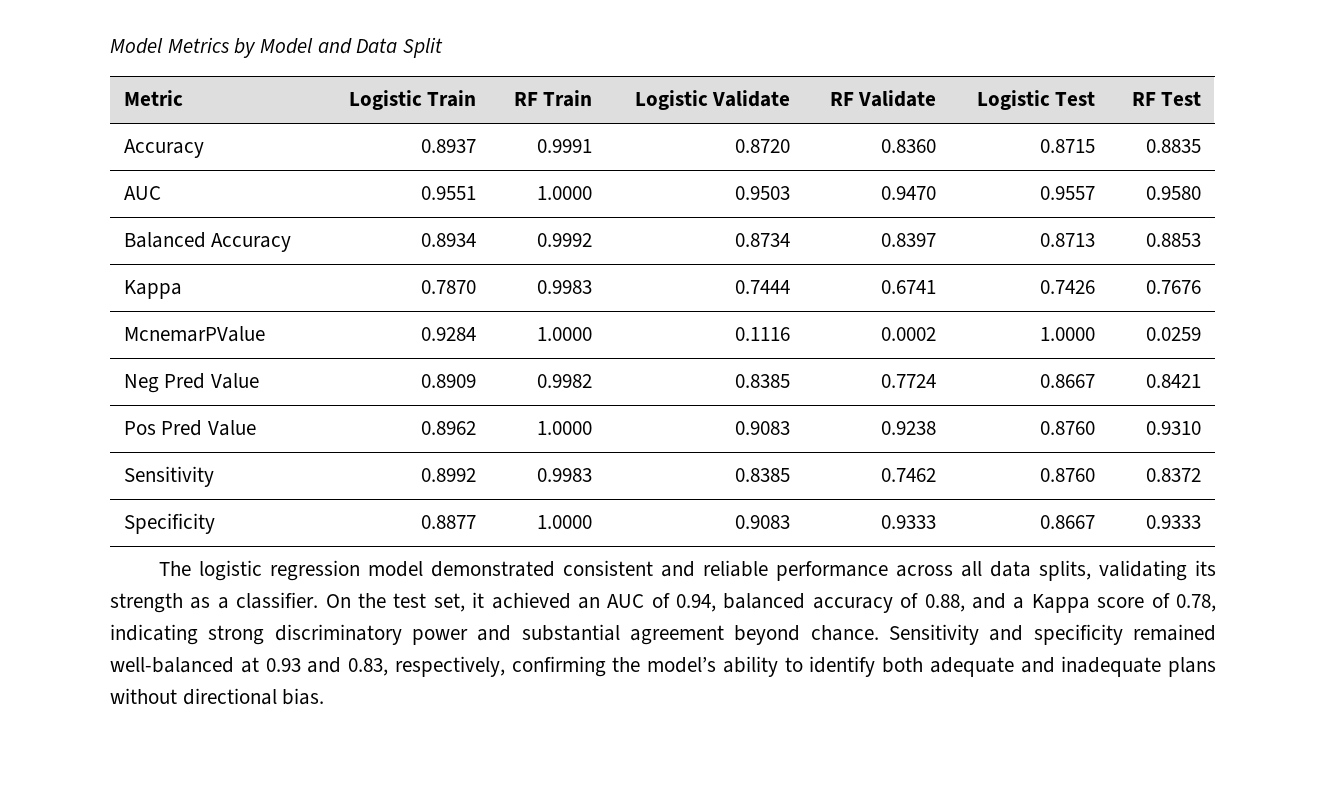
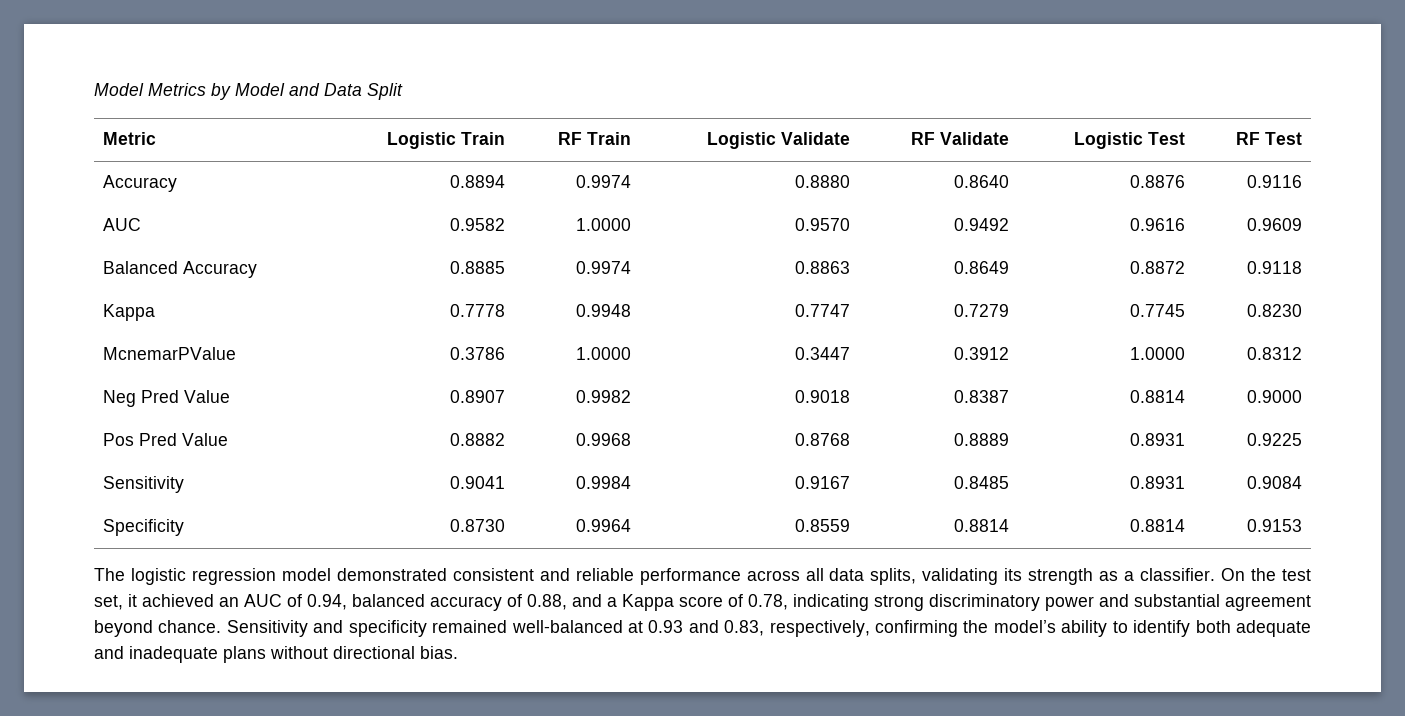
[421,139,477,153] [537,139,593,153] [735,139,791,153] [881,139,937,153] [1040,139,1096,153] [1146,139,1202,153] 0.8937 | 0.9991 | 0.8720 | 0.8360 | 0.8715 | 0.8835 -> [449,175,505,188] [575,175,631,188] [794,175,850,188] [953,175,1009,188] [1129,175,1185,188] [1246,175,1302,188] 0.8894 | 0.9974 | 0.8880 | 0.8640 | 0.8876 | 0.9116
[421,186,477,200] [537,186,593,200] [735,186,791,200] [881,186,937,200] [1040,186,1096,200] [1146,186,1202,200] [123,232,292,252] [421,233,477,247] [537,233,593,247] [735,233,791,247] [881,233,937,247] [1040,233,1096,247] [1146,233,1202,247] [123,280,182,299] [421,280,477,294] [537,280,593,294] [735,280,791,294] [881,280,937,294] [1040,280,1096,294] [1146,280,1202,294] 0.9551 | 1.0000 | 0.9503 | 0.9470 | 0.9557 | 0.9580 // Balanced Accuracy | 0.8934 | 0.9992 | 0.8734 | 0.8397 | 0.8713 | 0.8853 // Kappa | 0.7870 | 0.9983 | 0.7444 | 0.6741 | 0.7426 | 0.7676 -> [449,218,505,231] [575,218,631,231] [794,218,850,231] [953,218,1009,231] [1129,218,1185,231] [1246,218,1302,231] [103,261,258,278] [449,261,505,274] [575,261,631,274] [794,261,850,274] [953,261,1009,274] [1129,261,1185,274] [1246,261,1302,274] [103,304,156,321] [449,304,505,317] [575,304,631,317] [794,304,850,317] [953,304,1009,317] [1129,304,1185,317] [1246,304,1302,317] 0.9582 | 1.0000 | 0.9570 | 0.9492 | 0.9616 | 0.9609 // Balanced Accuracy | 0.8885 | 0.9974 | 0.8863 | 0.8649 | 0.8872 | 0.9118 // Kappa | 0.7778 | 0.9948 | 0.7747 | 0.7279 | 0.7745 | 0.8230
[421,327,477,341] [537,327,593,341] [735,327,791,341] [881,327,937,341] [1040,327,1096,341] [1146,327,1202,341] 0.9284 | 1.0000 | 0.1116 | 0.0002 | 1.0000 | 0.0259 -> [449,347,505,360] [575,347,631,360] [794,347,850,360] [953,347,1009,360] [1129,347,1185,360] [1246,347,1302,360] 0.3786 | 1.0000 | 0.3447 | 0.3912 | 1.0000 | 0.8312
[421,374,477,388] 0.8909 -> [449,390,505,403] 0.8907
[735,374,791,388] [881,374,937,388] [1040,374,1096,388] [1146,374,1202,388] 0.8385 | 0.7724 | 0.8667 | 0.8421 -> [794,390,850,403] [953,390,1009,403] [1129,390,1185,403] [1246,390,1302,403] 0.9018 | 0.8387 | 0.8814 | 0.9000
[421,421,477,435] [537,421,593,435] [735,421,791,435] [881,421,937,435] [1040,421,1096,435] [1146,421,1202,435] [123,466,214,487] [421,468,477,482] [537,468,593,482] [735,468,791,482] [881,468,937,482] [1040,468,1096,482] [1146,468,1202,482] [123,513,215,534] [421,515,477,529] [537,515,593,529] [735,515,791,529] [881,515,937,529] [1040,515,1096,529] [1146,515,1202,529] 0.8962 | 1.0000 | 0.9083 | 0.9238 | 0.8760 | 0.9310 // Sensitivity | 0.8992 | 0.9983 | 0.8385 | 0.7462 | 0.8760 | 0.8372 // Specificity | 0.8877 | 1.0000 | 0.9083 | 0.9333 | 0.8667 | 0.9333 -> [449,433,505,446] [575,433,631,446] [794,433,850,446] [953,433,1009,446] [1129,433,1185,446] [1246,433,1302,446] [103,476,185,493] [449,476,505,489] [575,476,631,489] [794,476,850,489] [953,476,1009,489] [1129,476,1185,489] [1246,476,1302,489] [103,519,185,536] [449,519,505,532] [575,519,631,532] [794,519,850,532] [953,519,1009,532] [1129,519,1185,532] [1246,519,1302,532] 0.8882 | 0.9968 | 0.8768 | 0.8889 | 0.8931 | 0.9225 // Sensitivity | 0.9041 | 0.9984 | 0.9167 | 0.8485 | 0.8931 | 0.9084 // Specificity | 0.8730 | 0.9964 | 0.8559 | 0.8814 | 0.8814 | 0.9153

